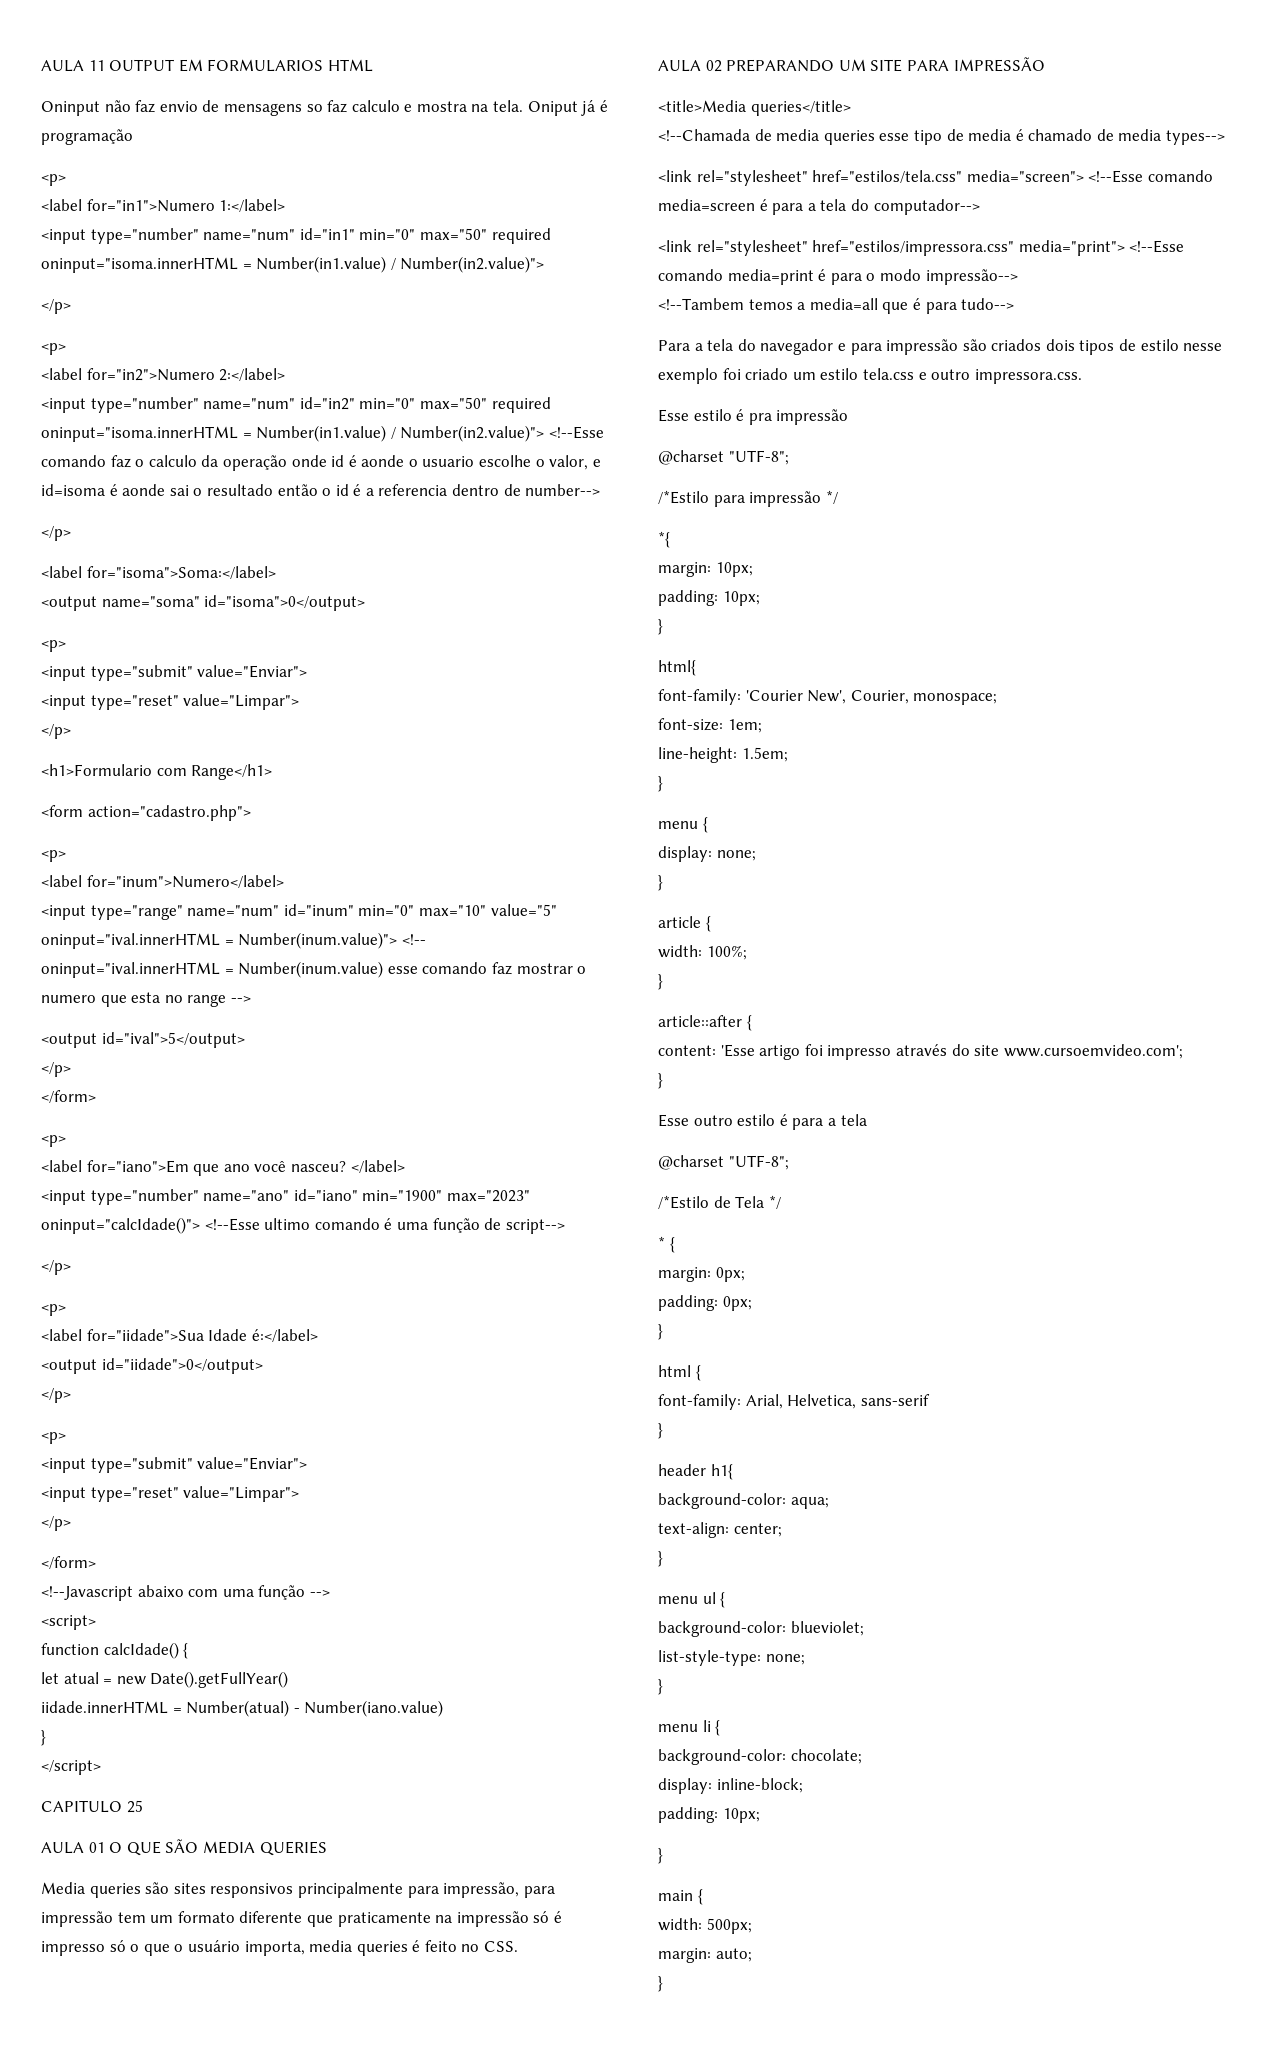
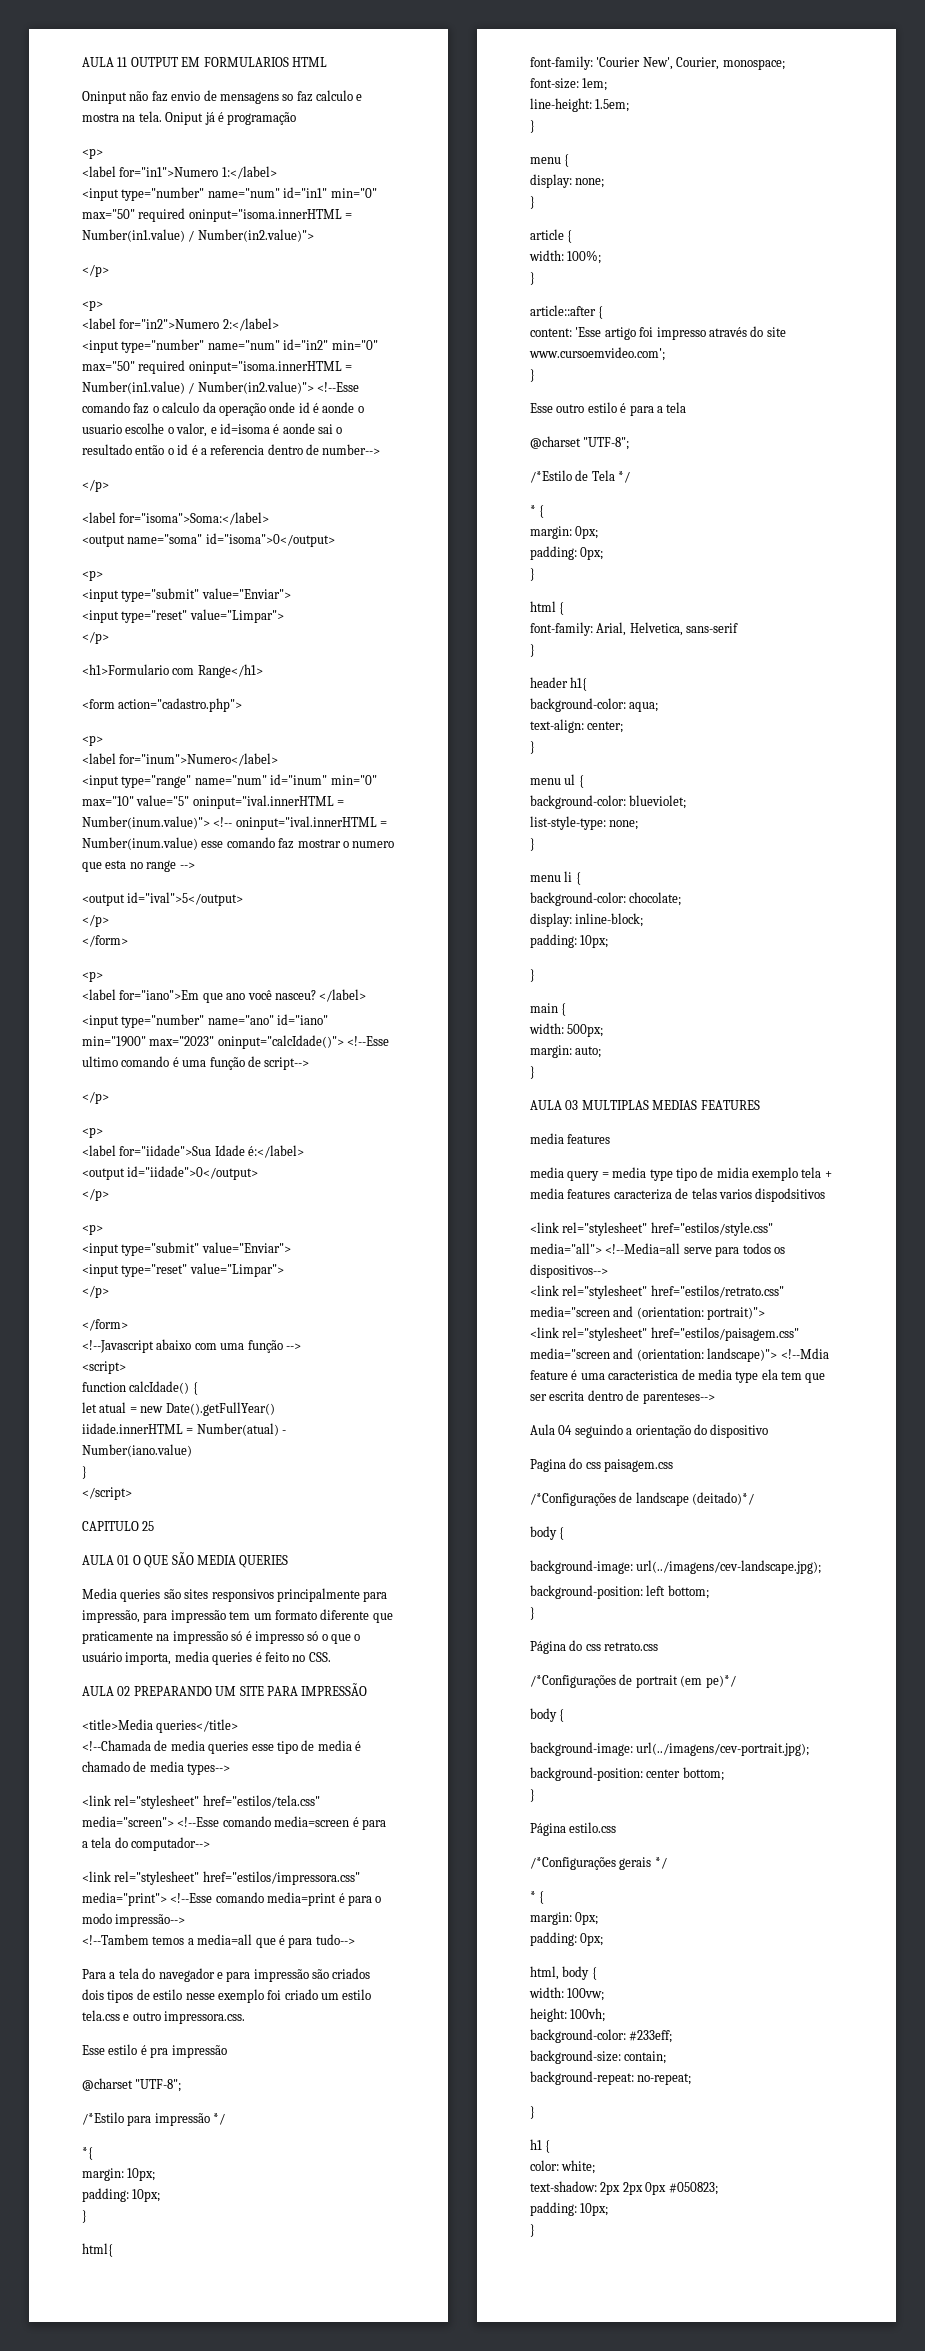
(663, 1984) none -> [530,1100,760,1110] [530,1133,611,1144] [530,1167,832,1181] [530,1188,826,1202] [530,1222,773,1236] [530,1243,785,1257] [530,1264,608,1278] [530,1285,784,1299] [530,1306,766,1320] [530,1327,799,1341] [530,1348,829,1362] [530,1369,826,1383] [530,1390,715,1404] [530,1424,769,1438] [530,1458,674,1472] [530,1492,755,1506] [530,1526,565,1540] [530,1560,822,1574] [530,1585,709,1599] [530,1607,535,1620] [530,1640,659,1654] [530,1674,736,1688] [530,1708,565,1722] [530,1742,810,1756] [530,1767,724,1781] [530,1789,535,1802] [530,1822,617,1836] [530,1857,667,1870] [530,1891,545,1904] [530,1912,599,1925] [530,1932,604,1946] [530,1966,597,1980] [529,1987,605,2001] [530,2008,606,2022] [530,2029,673,2043] [530,2050,667,2064] [530,2071,692,2085] [530,2106,535,2119] [530,2139,551,2153] [530,2160,596,2174] [530,2181,718,2195] [530,2202,609,2216] [530,2224,535,2237] // AULA 03 MULTIPLAS MEDIAS FEATURES // media features // media query = media type tipo de midia exemplo tela + media features caracteriza de telas varios dispodsitivos // <link rel="stylesheet" href="estilos/style.css" media="all"> <!--Media=all serve para todos os dispositivos--> // <link rel="stylesheet" href="estilos/retrato.css" media="screen and (orientation: portrait)"> // <link rel="stylesheet" href="estilos/paisagem.css" media="screen and (orientation: landscape)"> <!--Mdia feature é uma caracteristica de media type ela tem que ser escrita dentro de parenteses--> // Aula 04 seguindo a orientação do dispositivo // Pagina do css paisagem.css // /*Configurações de landscape (deitado)*/ // body { // background-image: url(../imagens/cev-landscape.jpg); // background-position: left bottom; // } // Página do css retrato.css // /*Configurações de portrait (em pe)*/ // body { // background-image: url(../imagens/cev-portrait.jpg); // background-position: center bottom; // } // Página estilo.css // /*Configurações gerais */ // * { // margin: 0px; // padding: 0px; // html, body { // width: 100vw; // height: 100vh; // background-color: #233eff; // background-size: contain; // background-repeat: no-repeat; // } // h1 { // color: white; // text-shadow: 2px 2px 0px #050823; // padding: 10px; // }

